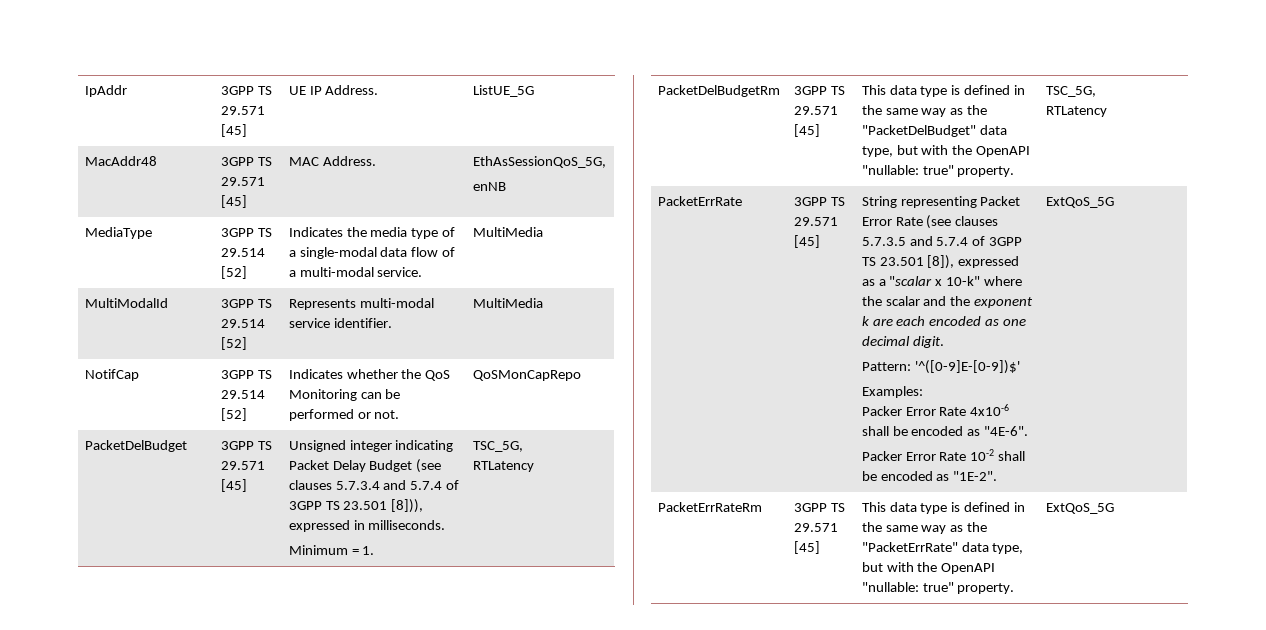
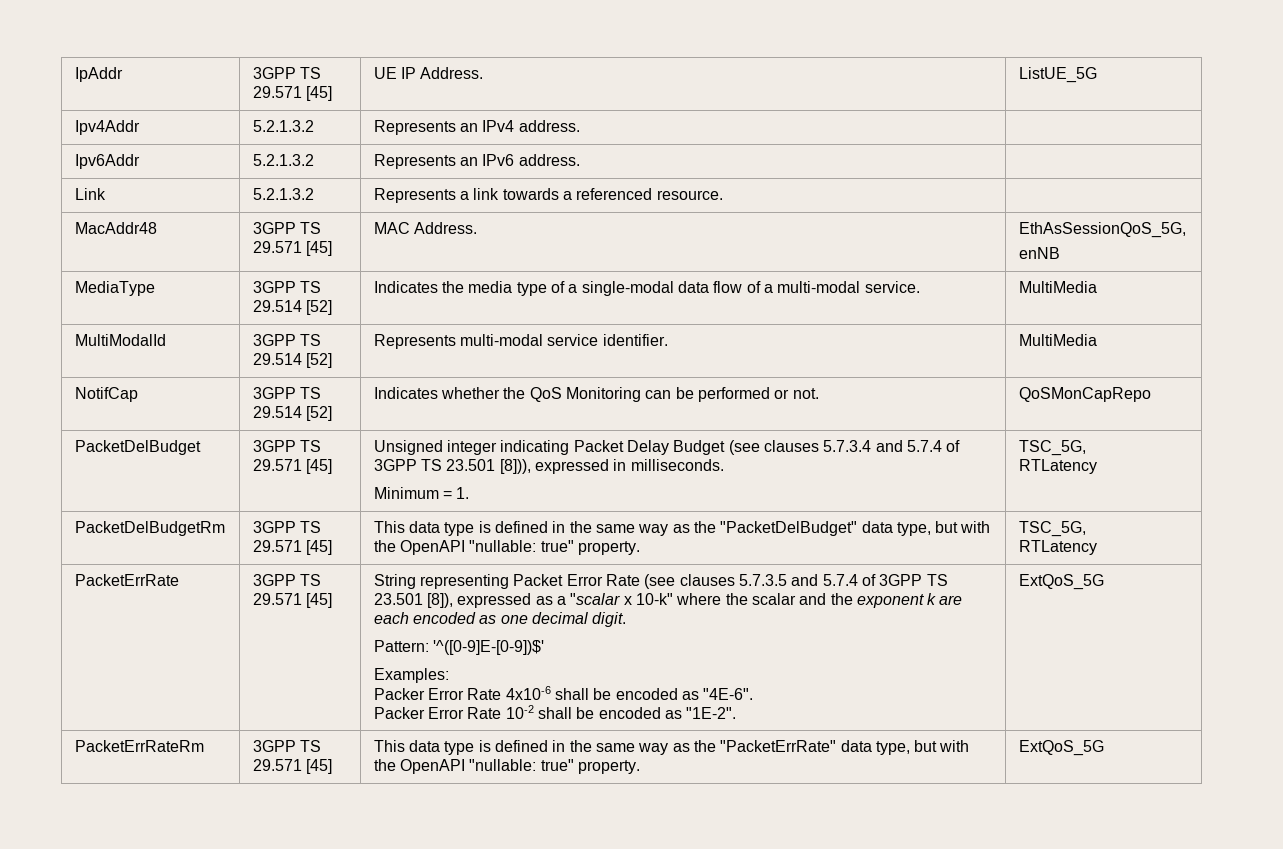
(534, 91) none -> [74,120,140,135] [252,120,314,132] [373,120,580,135] [74,154,140,169] [252,154,314,166] [373,154,580,169] [74,188,106,200] [252,188,314,200] [373,188,723,203] // Ipv4Addr | 5.2.1.3.2 | Represents an IPv4 address. | // Ipv6Addr | 5.2.1.3.2 | Represents an IPv6 address. | // Link | 5.2.1.3.2 | Represents a link towards a referenced resource. |

